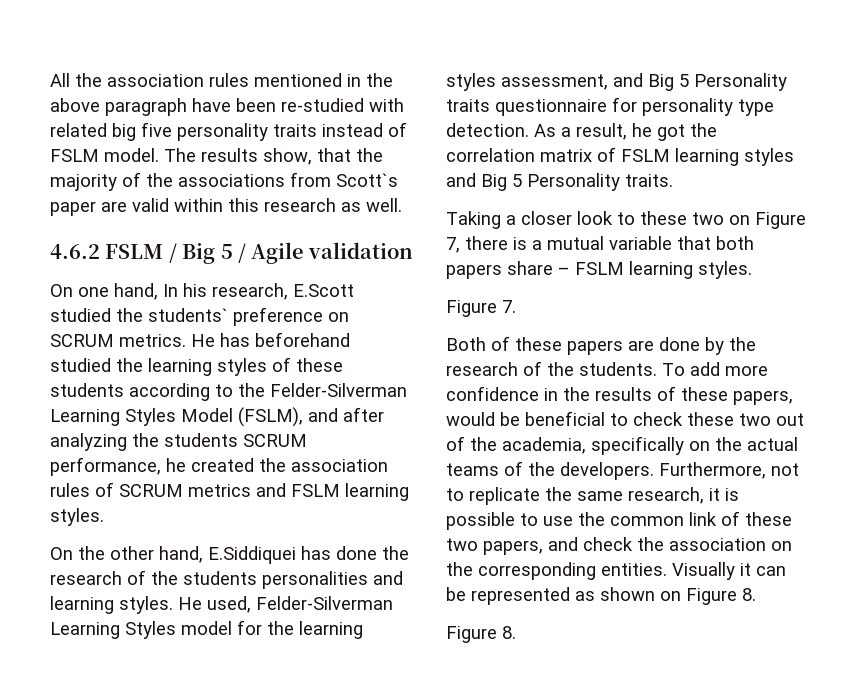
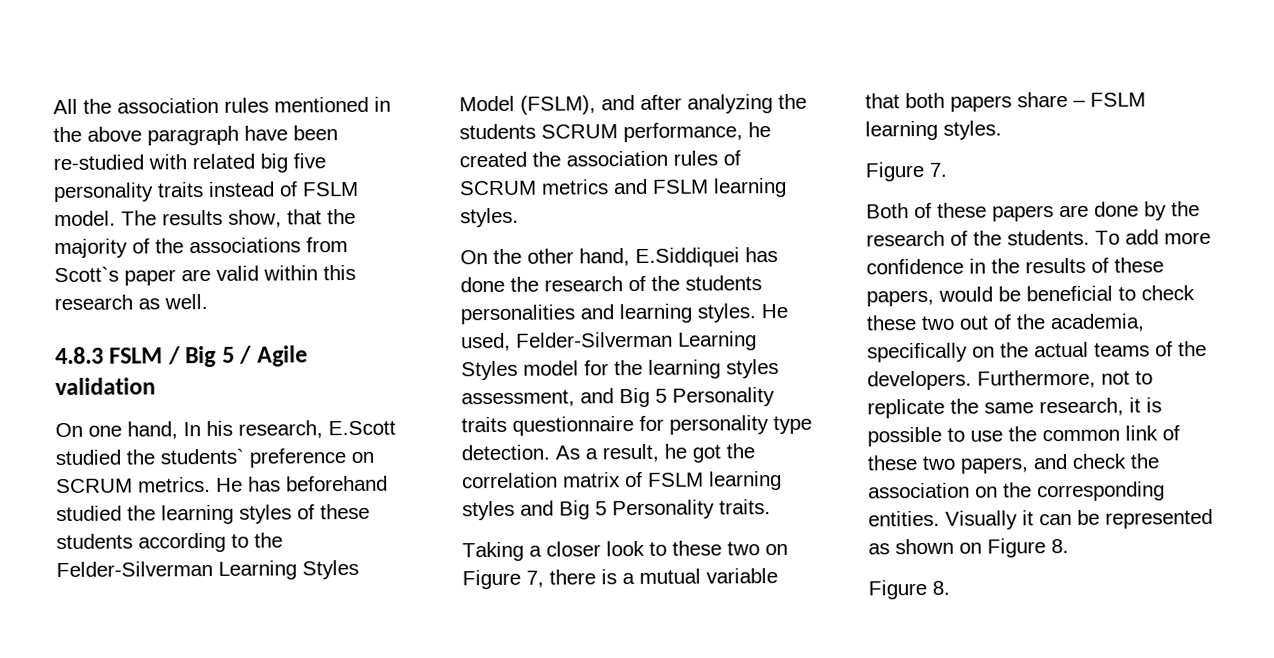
[50,244,100,259] 4.6.2 -> [55,346,104,365] 4.8.3

